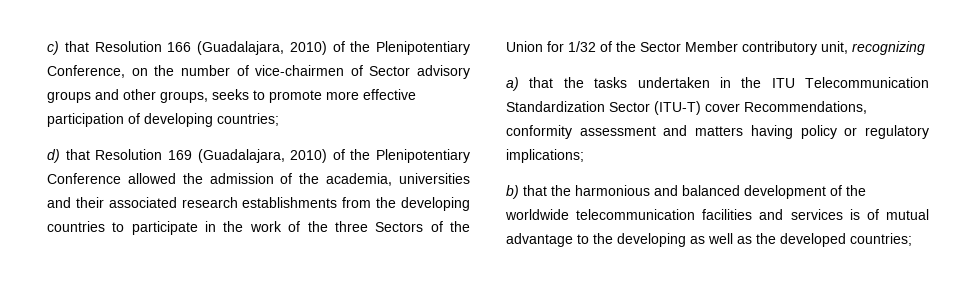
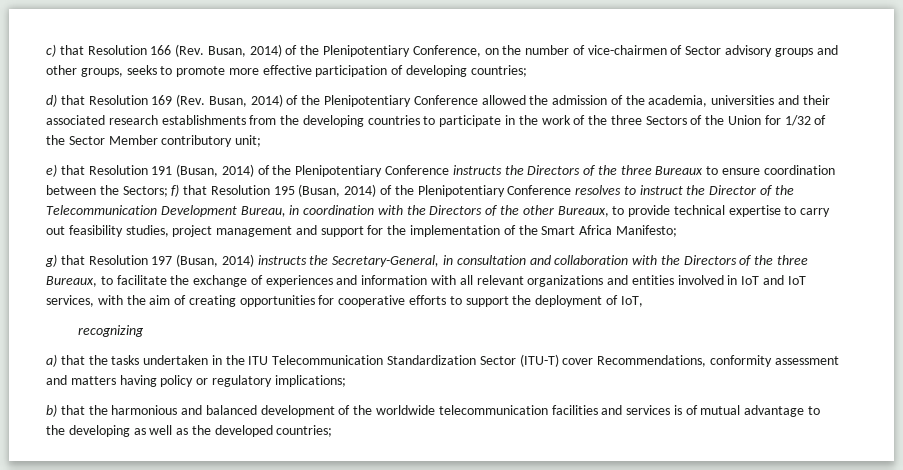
[197,41,327,55] (Guadalajara, 2010) -> [175,44,282,57] (Rev. Busan, 2014)
[197,149,328,163] (Guadalajara, 2010) -> [176,94,283,107] (Rev. Busan, 2014)
[821,41,848,54] unit, -> [235,135,262,147] [46,164,835,177] [46,184,794,197] [46,205,831,217] [46,225,677,237] [45,254,809,267] [46,275,806,287] [46,295,643,307] unit; // e) that Resolution 191 (Busan, 2014) of the Plenipotentiary Conference instructs the Directors of the three Bureaux to ensure coordination between the Sectors; f) that Resolution 195 (Busan, 2014) of the Plenipotentiary Conference resolves to instruct the Director of the Telecommunication Development Bureau, in coordination with the Directors of the other Bureaux, to provide technical expertise to carry out feasibility studies, project management and support for the implementation of the Smart Africa Manifesto; // g) that Resolution 197 (Busan, 2014) instructs the Secretary-General, in consultation and collaboration with the Directors of the three Bureaux, to facilitate the exchange of experiences and information with all relevant organizations and entities involved in IoT and IoT services, with the aim of creating opportunities for cooperative efforts to support the deployment of IoT, //

